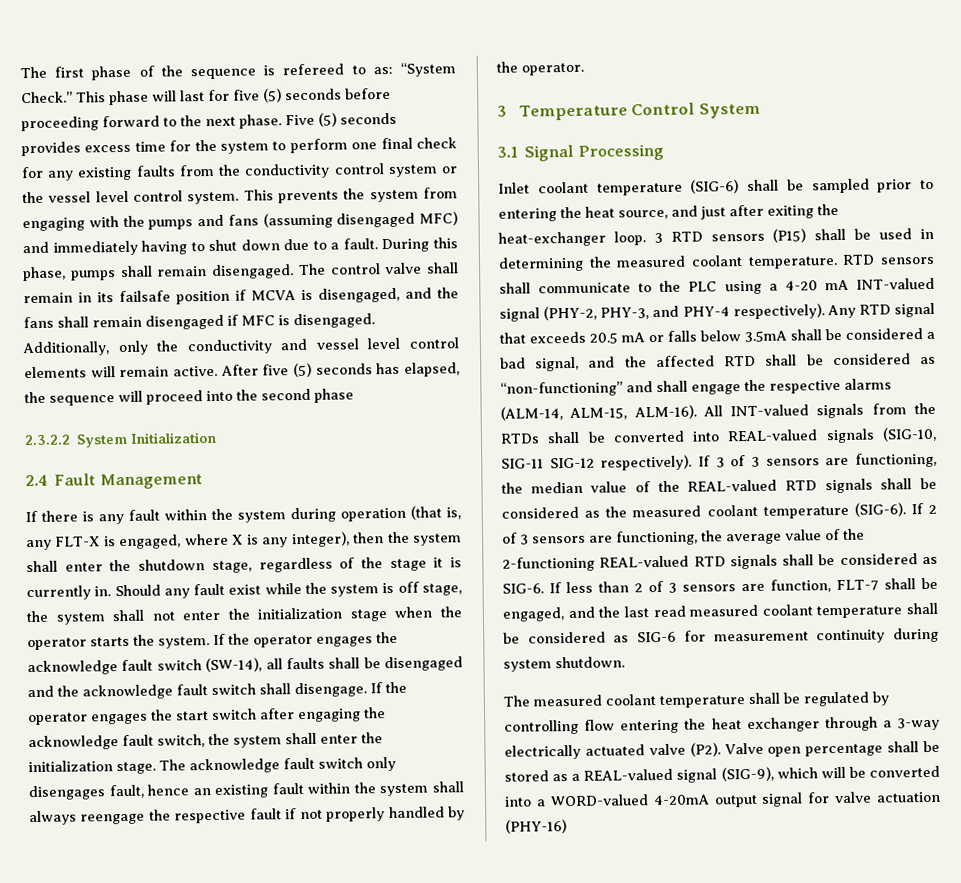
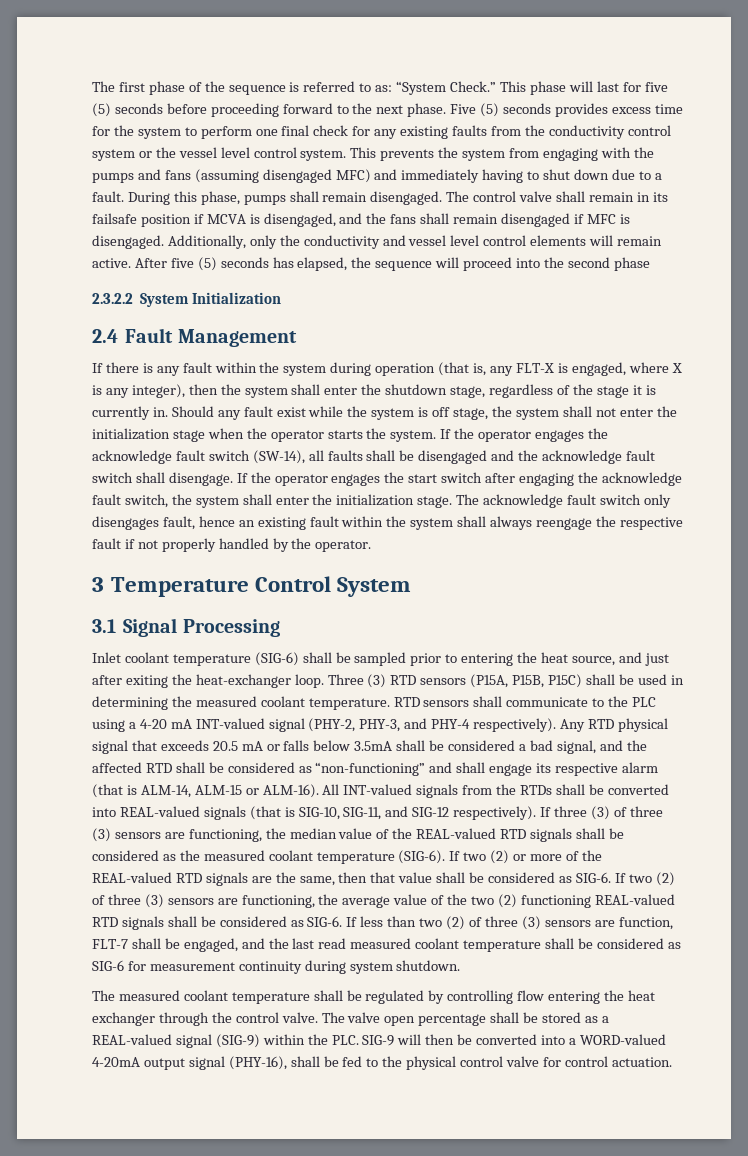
[282,63,345,76] refereed -> [303,81,356,92] referred
[653,228,807,244] 3 RTD sensors (P15) -> [327,674,583,688] Three (3) RTD sensors (P15A, P15B, P15C)
(891, 309) none -> [617,718,668,732] physical
[744,378,892,394] [500,406,628,421] the respective alarms (ALM-14, ALM-15, -> [536,762,658,776] [92,784,259,798] its respective alarm (that is ALM-14, ALM-15 or
[882,426,937,442] [501,454,760,471] (SIG-10, SIG-11 SIG-12 respectively). If 3 of 3 -> [249,806,663,820] [92,828,111,842] (that is SIG-10, SIG-11, and SIG-12 respectively). If three (3) of three (3)
[928,504,937,514] [502,532,529,545] 2 of 3 -> [463,850,602,864] [92,872,675,886] [92,894,164,908] two (2) or more of the REAL-valued RTD signals are the same, then that value shall be considered as SIG-6. If two (2) of three (3)
[502,556,595,572] 2-functioning -> [471,894,591,908] two (2) functioning
[634,580,678,593] 2 of 3 -> [419,916,541,930] two (2) of three (3)
[882,717,940,731] [504,742,764,760] a 3-way electrically actuated valve (P2). Valve -> [211,1012,381,1023] the control valve. The valve
[720,766,846,782] (SIG-9), which will -> [215,1034,455,1048] (SIG-9) within the PLC. SIG-9 will then
[807,791,941,804] [505,819,567,834] for valve actuation (PHY-16) -> [228,1056,672,1070] (PHY-16), shall be fed to the physical control valve for control actuation.

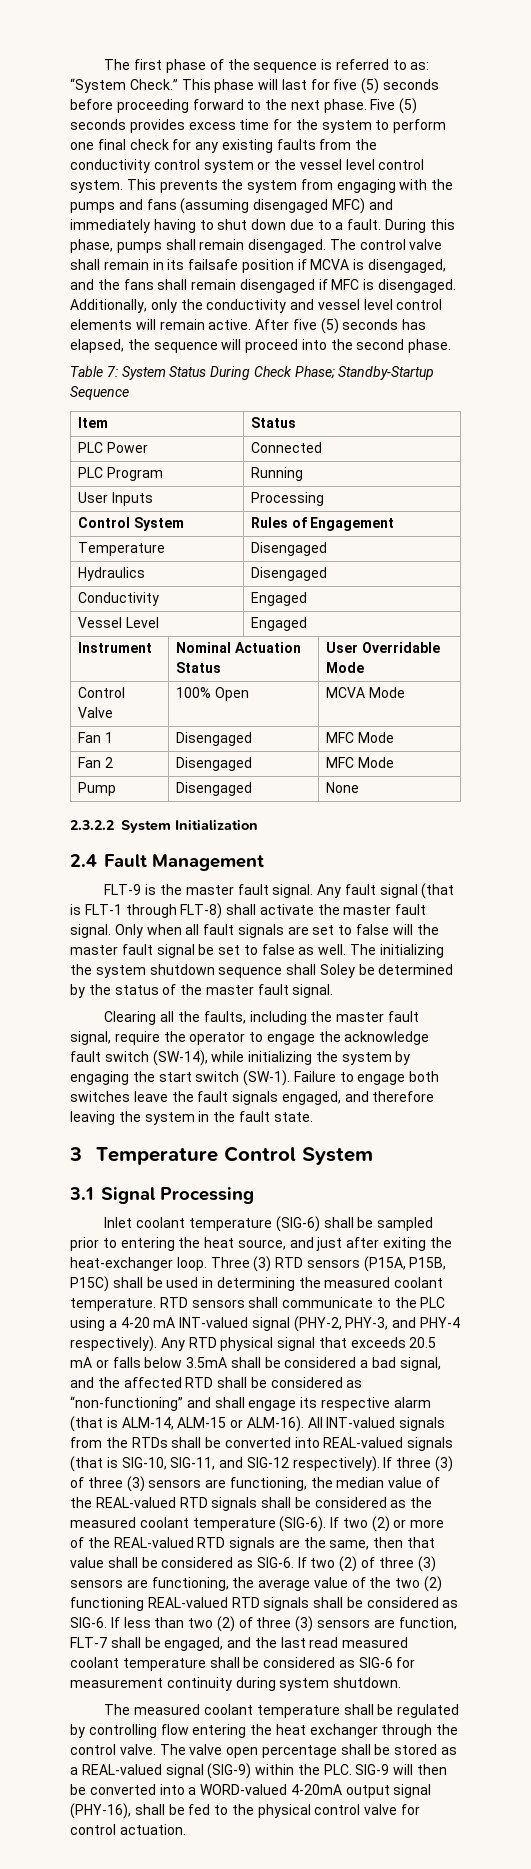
[613,257,650,271] phase -> [408,339,452,353] [70,366,435,380] [70,386,129,400] [77,417,108,428] [250,417,296,428] [77,442,148,453] [250,442,322,453] [77,467,163,481] [250,467,303,481] [77,492,153,506] [250,492,324,506] [77,517,184,531] [250,517,395,531] [77,542,165,556] [250,542,327,556] [77,567,145,581] [250,567,327,581] [77,592,159,606] [250,592,307,606] [77,617,159,628] [250,617,307,631] [77,642,152,653] [175,642,301,653] [175,662,221,673] [325,642,440,653] [325,662,364,673] [77,687,125,698] [77,707,113,718] [175,687,249,701] [325,687,405,698] [77,732,113,743] [175,732,252,746] [325,732,394,743] [77,757,113,768] [175,757,252,771] [325,757,394,768] [77,782,116,796] [175,782,252,796] [325,782,359,793] phase. // Table 7: System Status During Check Phase; Standby-Startup Sequence // Item | Status // PLC Power | Connected // PLC Program | Running // User Inputs | Processing // Control System | Rules of Engagement // Temperature | Disengaged // Hydraulics | Disengaged // Conductivity | Engaged // Vessel Level | Engaged // Instrument | Nominal Actuation Status | User Overridable Mode // Control Valve | 100% Open | MCVA Mode // Fan 1 | Disengaged | MFC Mode // Fan 2 | Disengaged | MFC Mode // Pump | Disengaged | None
[92,362,682,376] [92,384,656,398] [92,406,677,420] [92,428,585,442] If there is any fault within the system during operation (that is, any FLT-X is engaged, where X is any integer), then the system shall enter the shutdown stage, regardless of the stage it is currently in. Should any fault exist while the system is off stage, the system shall not enter the initialization stage when the operator starts the system. If the operator engages -> [104,883,455,899] [70,903,427,919] [70,924,439,938] [70,944,444,958] [70,964,454,978] [70,984,334,998] [104,1011,419,1025] [70,1031,315,1045] FLT-9 is the master fault signal. Any fault signal (that is FLT-1 through FLT-8) shall activate the master fault signal. Only when all fault signals are set to false will the master fault signal be set to false as well. The initializing the system shutdown sequence shall Soley be determined by the status of the master fault signal. // Clearing all the faults, including the master fault signal, require the operator to engage
[308,450,655,464] [92,472,682,486] [92,494,671,508] [92,516,683,530] [92,538,372,552] all faults shall be disengaged and the acknowledge fault switch shall disengage. If the operator engages the start switch after engaging the acknowledge fault switch, the system shall enter the initialization stage. The acknowledge fault switch only disengages fault, hence an existing fault within the system shall always reengage the respective fault if not properly handled by the operator. -> [211,1051,411,1065] [70,1070,440,1086] [70,1091,435,1105] [70,1111,313,1125] while initializing the system by engaging the start switch (SW-1). Failure to engage both switches leave the fault signals engaged, and therefore leaving the system in the fault state.

